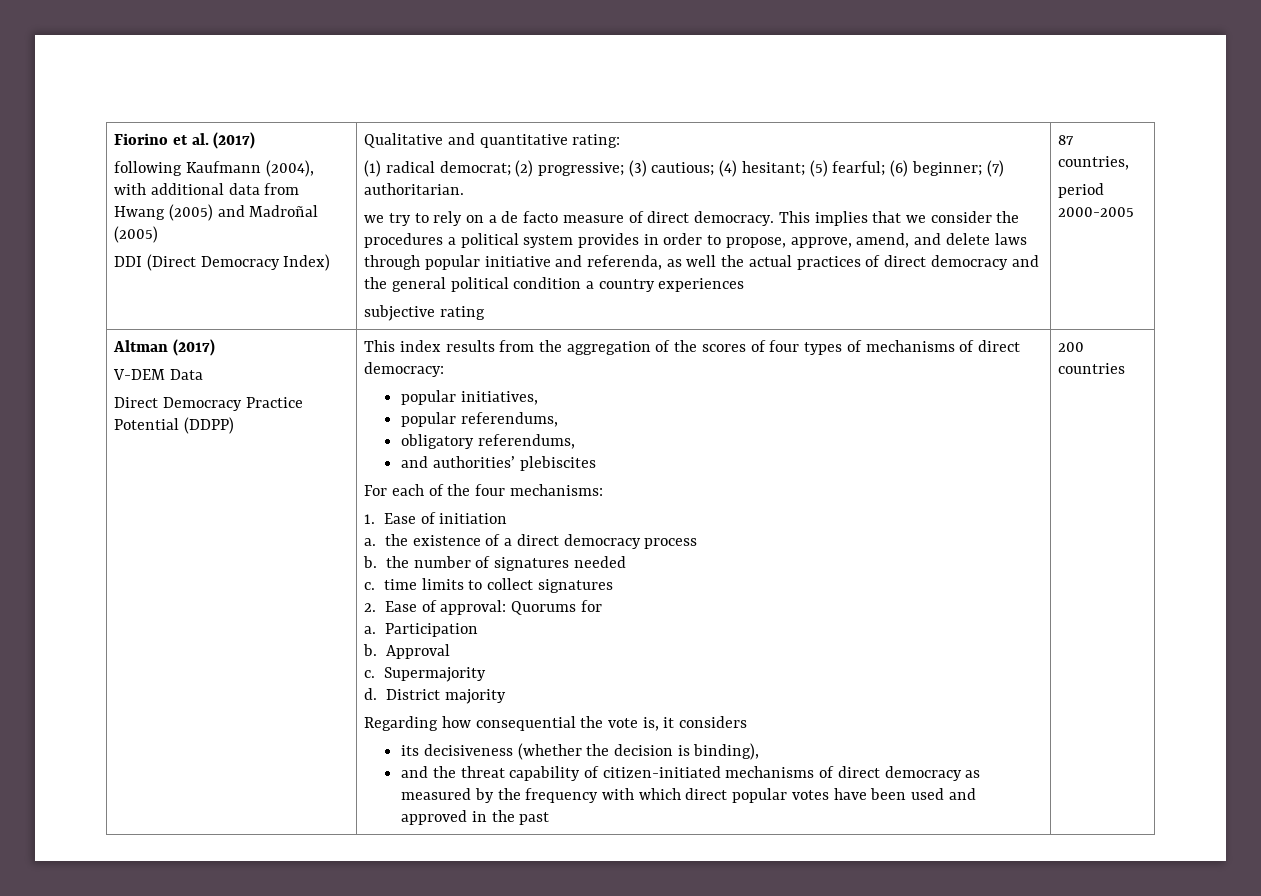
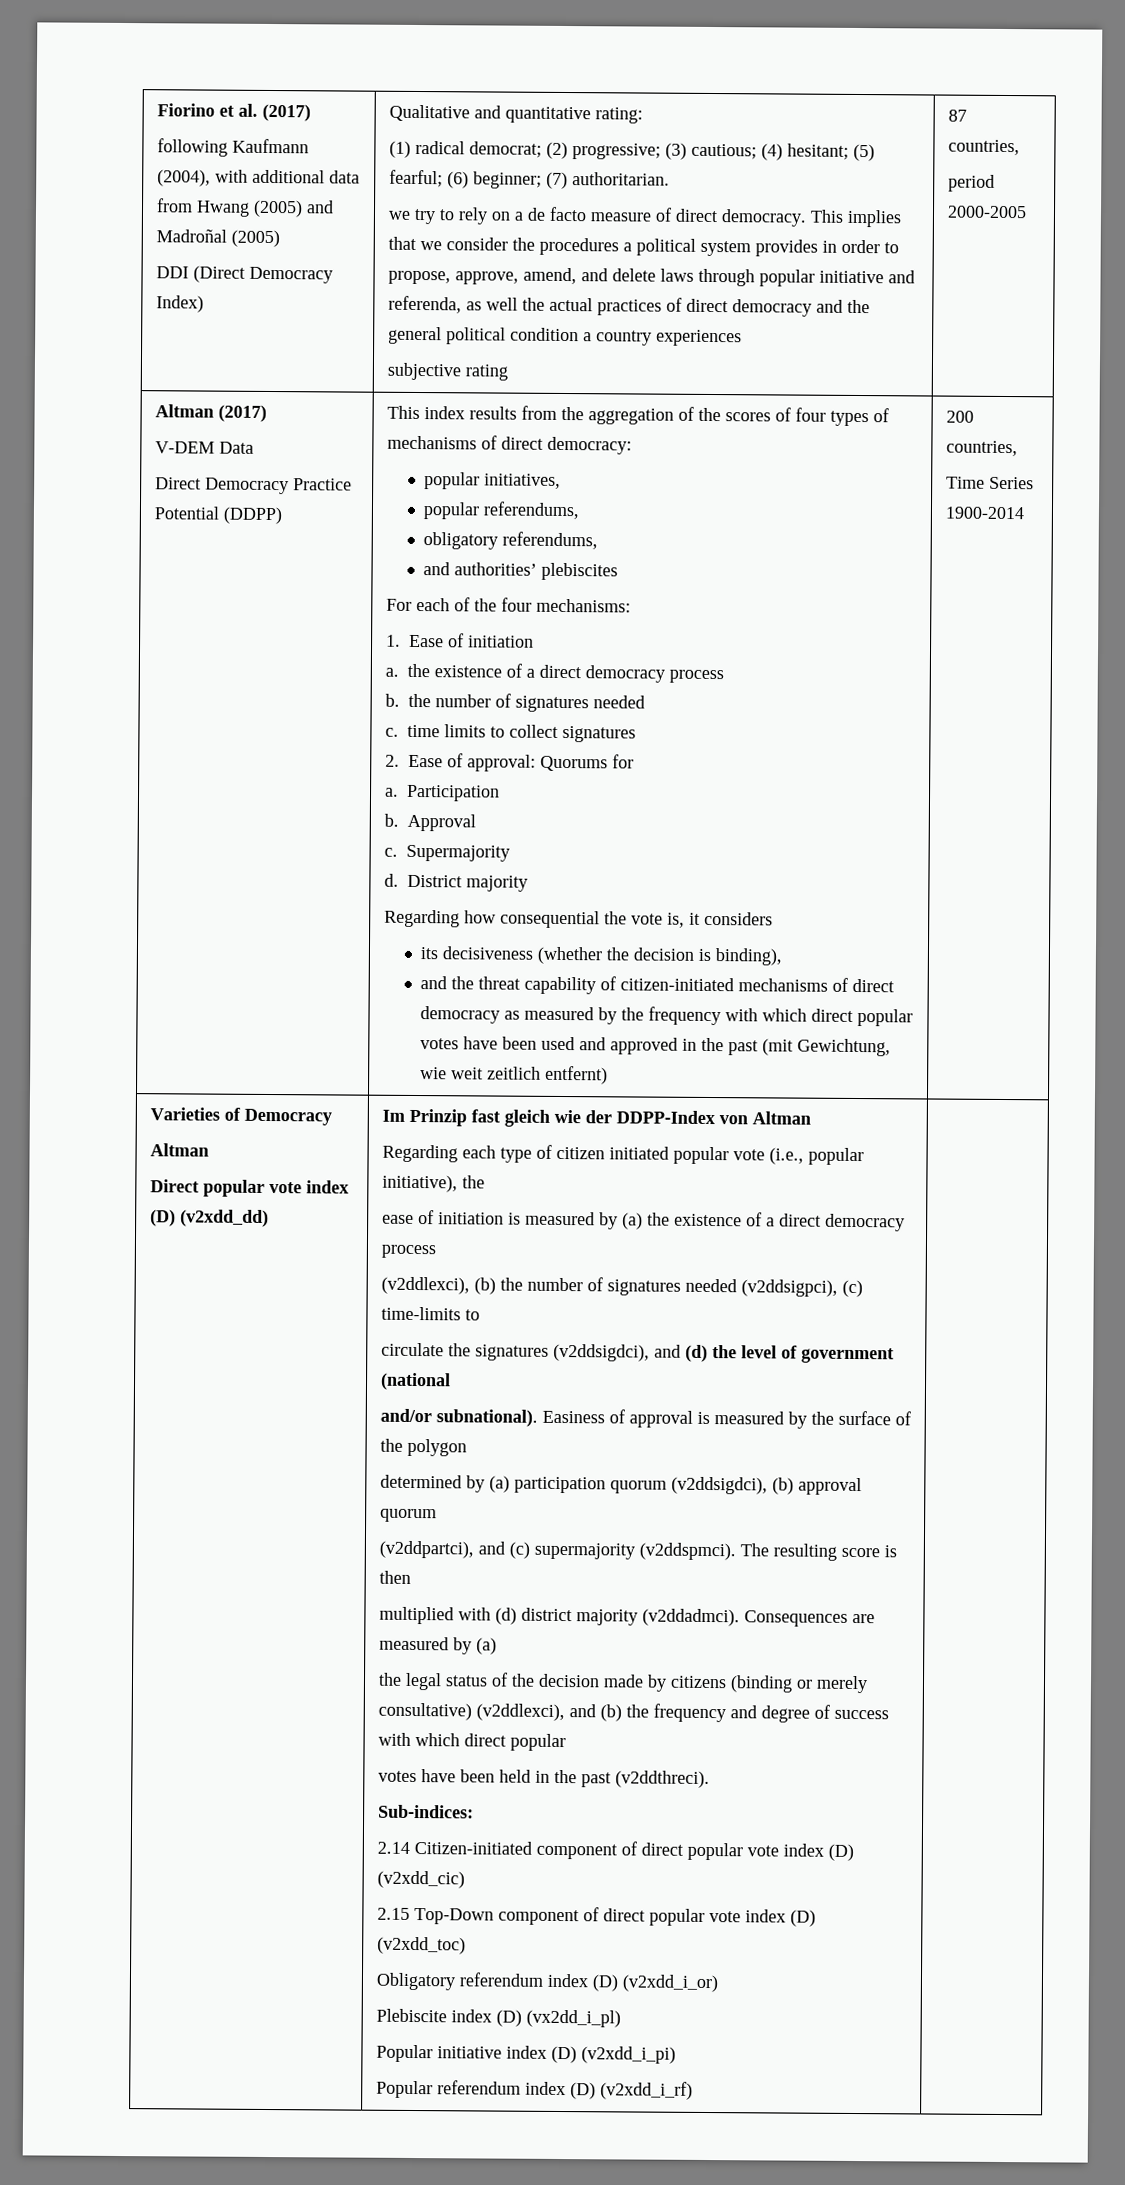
[1058,342,1085,352] [1058,363,1126,374] | 200 countries -> [761,1038,891,1057] [419,1065,608,1085] [945,410,974,423] [945,440,1018,457] [945,476,1034,490] [944,506,1024,520] [149,1107,332,1126] [149,1143,209,1157] [149,1179,349,1197] [149,1209,269,1227] [381,1108,811,1127] [381,1144,864,1166] [381,1174,485,1193] [381,1210,905,1232] [380,1244,436,1259] [380,1276,863,1298] [380,1306,480,1321] [380,1342,894,1364] [379,1372,451,1391] [379,1408,911,1429] [379,1438,467,1457] [379,1474,862,1496] [379,1508,437,1523] [378,1540,897,1561] [378,1570,411,1584] [378,1606,875,1627] [378,1636,497,1655] [377,1672,868,1694] [377,1702,889,1723] [377,1732,566,1752] [377,1769,710,1789] [377,1804,474,1819] [376,1841,854,1862] [376,1870,465,1889] [376,1907,816,1927] [376,1936,466,1955] [375,1972,718,1993] [375,2008,621,2028] [375,2044,676,2064] [375,2080,693,2100] (mit Gewichtung, wie weit zeitlich entfernt) | 200 countries, // Time Series 1900-2014 // Varieties of Democracy // Altman // Direct popular vote index (D) (v2xdd_dd) | Im Prinzip fast gleich wie der DDPP-Index von Altman // Regarding each type of citizen initiated popular vote (i.e., popular initiative), the // ease of initiation is measured by (a) the existence of a direct democracy process // (v2ddlexci), (b) the number of signatures needed (v2ddsigpci), (c) time-limits to // circulate the signatures (v2ddsigdci), and (d) the level of government (national // and/or subnational). Easiness of approval is measured by the surface of the polygon // determined by (a) participation quorum (v2ddsigdci), (b) approval quorum // (v2ddpartci), and (c) supermajority (v2ddspmci). The resulting score is then // multiplied with (d) district majority (v2ddadmci). Consequences are measured by (a) // the legal status of the decision made by citizens (binding or merely consultative) (v2ddlexci), and (b) the frequency and degree of success with which direct popular // votes have been held in the past (v2ddthreci). // Sub-indices: // 2.14 Citizen-initiated component of direct popular vote index (D) (v2xdd_cic) // 2.15 Top-Down component of direct popular vote index (D) (v2xdd_toc) // Obligatory referendum index (D) (v2xdd_i_or) // Plebiscite index (D) (vx2dd_i_pl) // Popular initiative index (D) (v2xdd_i_pi) // Popular referendum index (D) (v2xdd_i_rf) |

